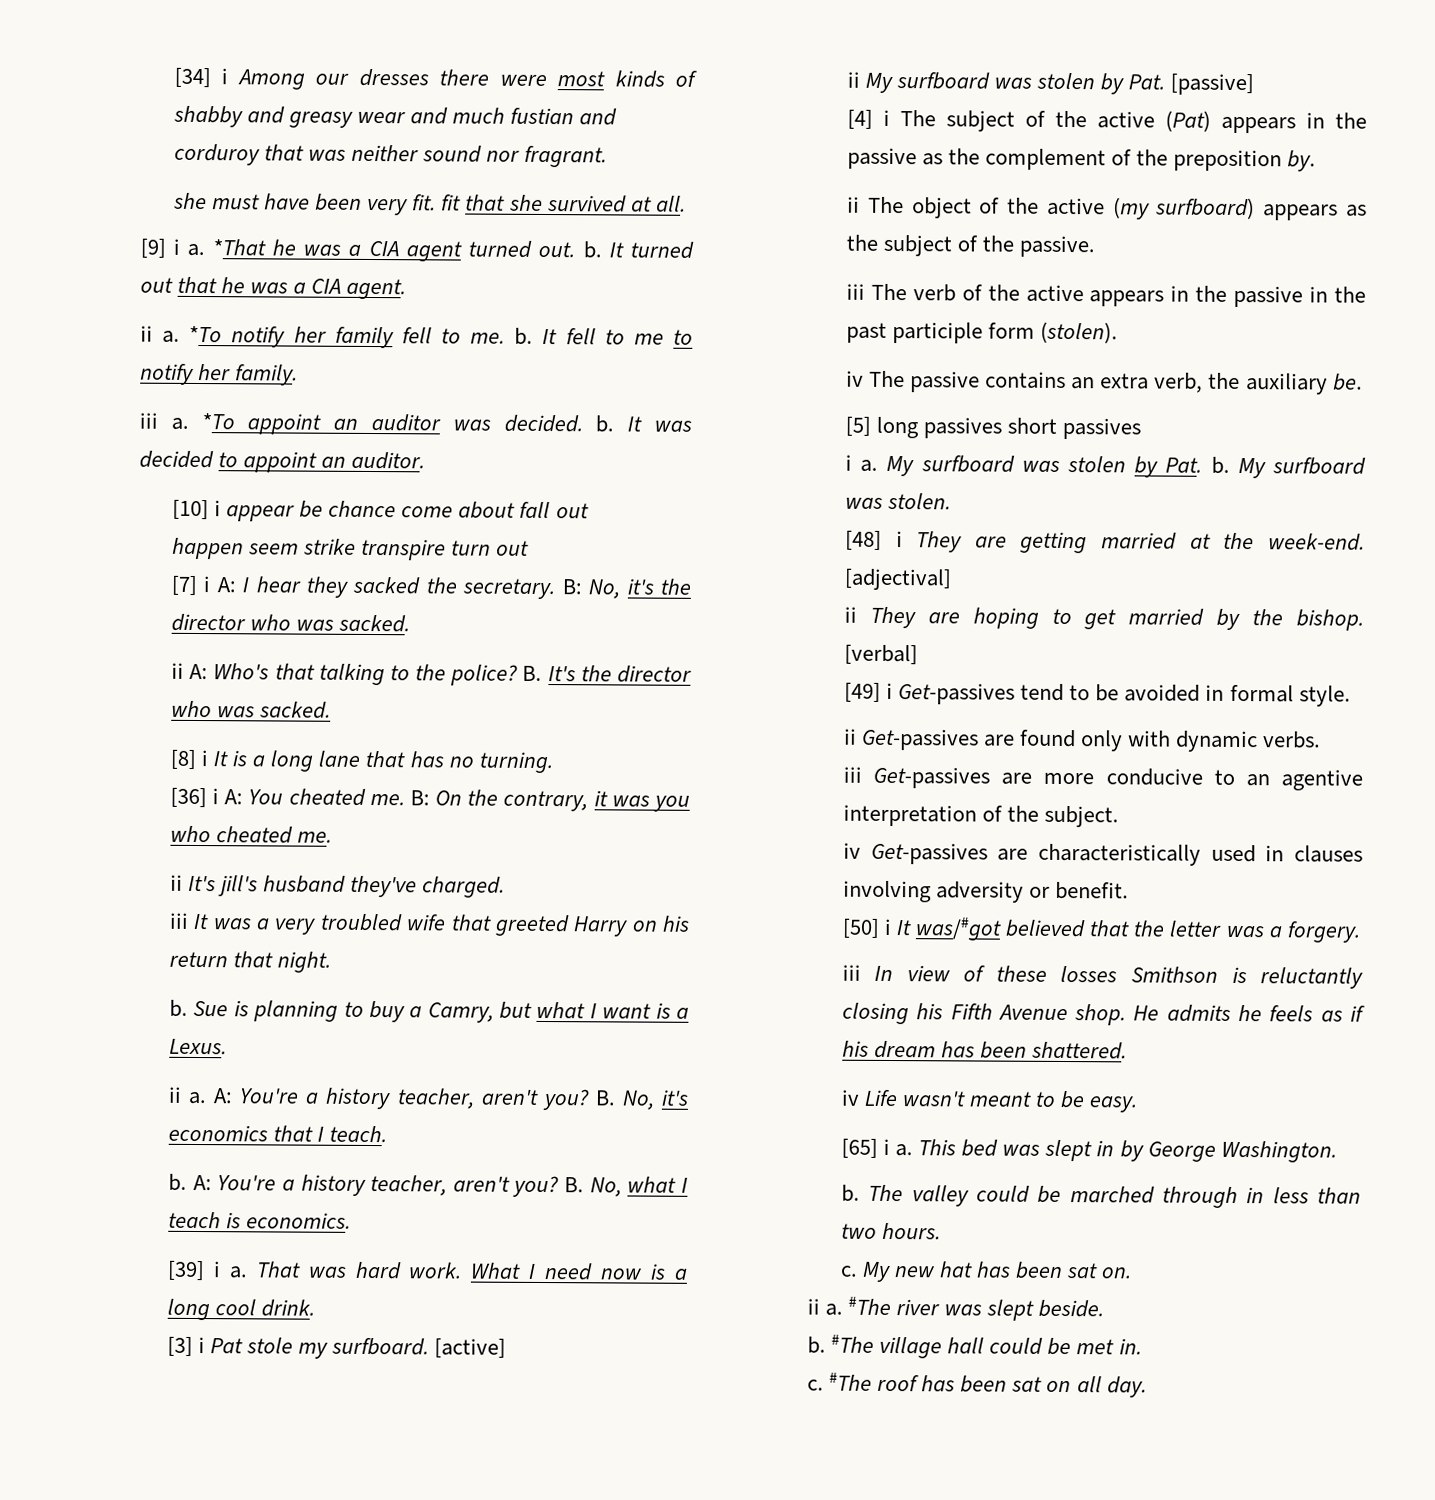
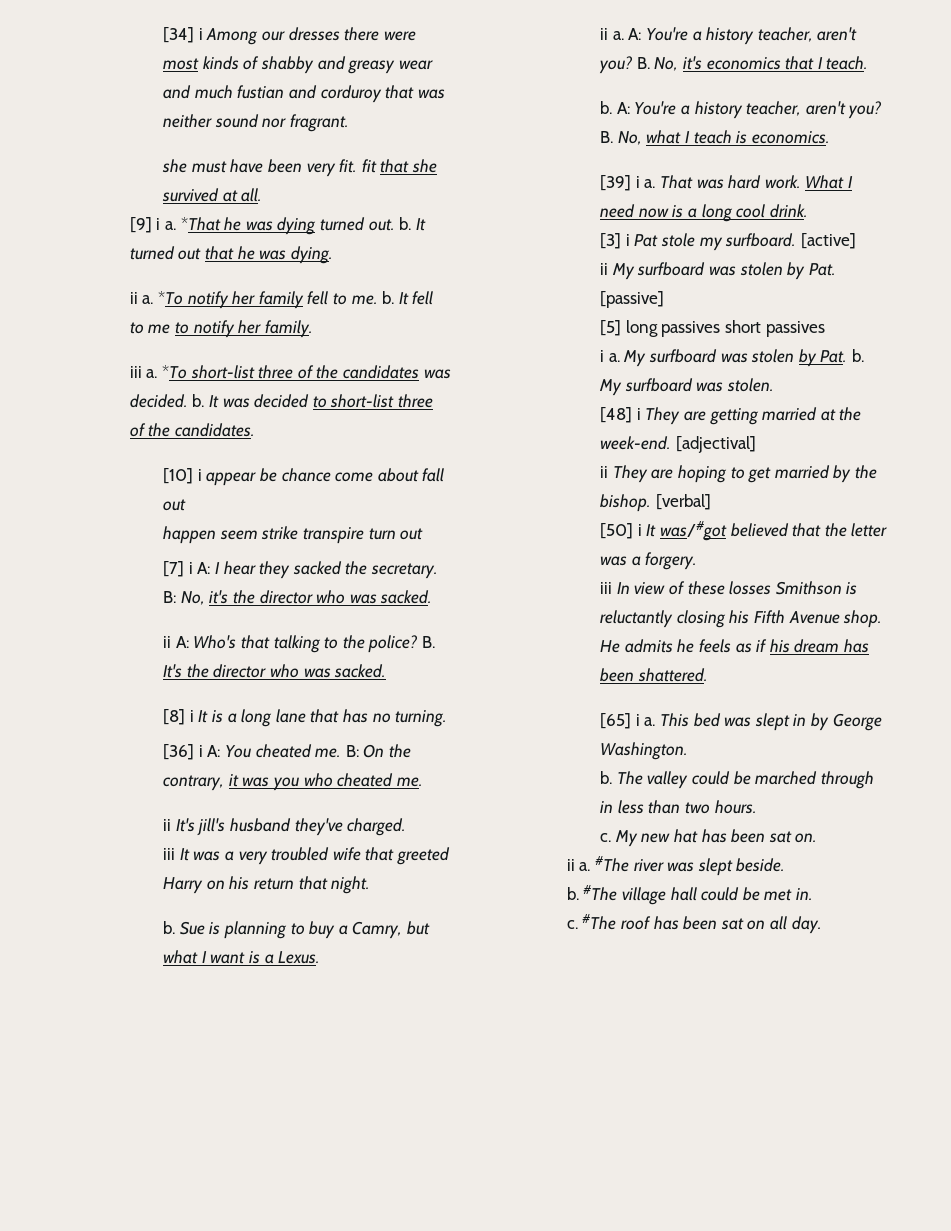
[348,240,462,262] a CIA agent -> [277,217,317,235] dying
[293,278,407,300] a CIA agent. -> [290,246,333,264] dying.
[247,413,441,435] appoint an auditor -> [190,365,419,379] short-list three of the candidates
[243,451,426,473] appoint an auditor. -> [330,394,433,408] [129,423,256,437] short-list three of the candidates.
[846,109,1367,134] [846,147,1317,172] [846,196,1367,221] [845,234,1096,258] [845,283,1366,308] [845,321,1119,344] [845,370,1363,395] // [4] i The subject of the active (Pat) appears in the passive as the complement of the preposition by. // ii The object of the active (my surfboard) appears as the subject of the passive. // iii The verb of the active appears in the passive in the past participle form (stolen). // iv The passive contains an extra verb, the auxiliary be. -> (665, 299) none
[843,682,1351,707] [843,728,1322,753] [842,766,1363,791] [842,804,1120,828] [842,842,1363,866] [842,880,1130,903] // [49] i Get-passives tend to be avoided in formal style. // ii Get-passives are found only with dynamic verbs. // iii Get-passives are more conducive to an agentive interpretation of the subject. // iv Get-passives are characteristically used in clauses involving adversity or benefit. -> (711, 502) none
[840,1089,1139,1113] // iv Life wasn't meant to be easy. -> (708, 675) none

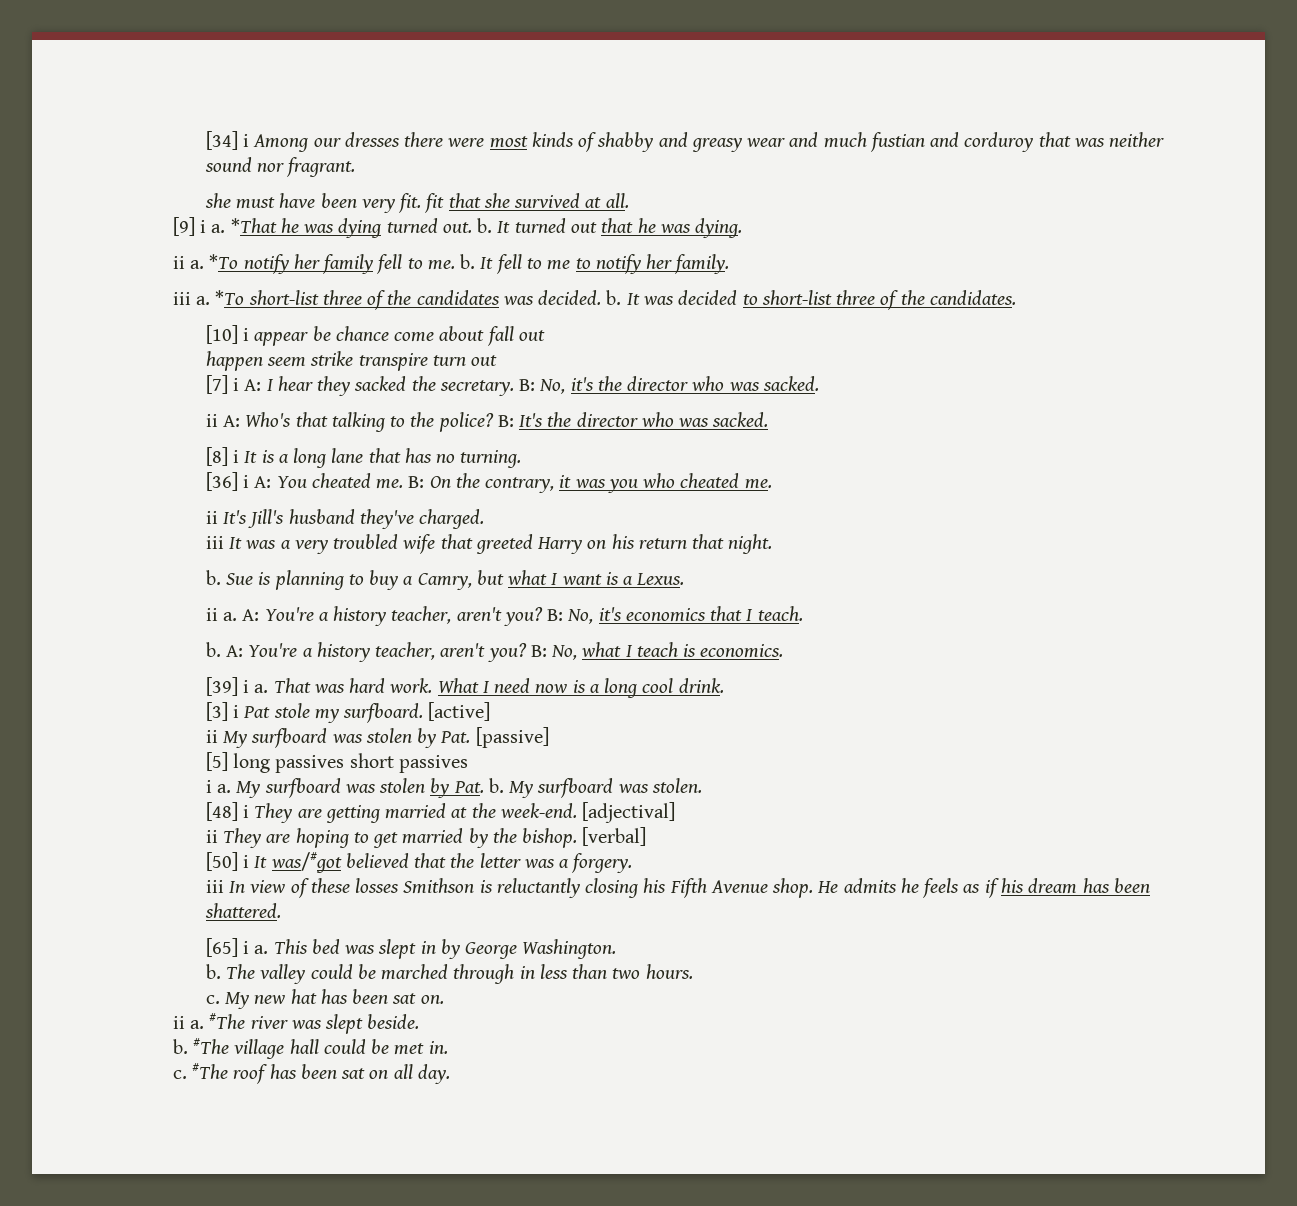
[422,636,436,648] B. -> [497,415,514,427] B:
[197,818,226,836] jill's -> [248,509,285,528] Jill's
[636,57,650,69] B. -> [547,609,564,621] B:
[600,131,614,143] B. -> [530,645,547,657] B:

